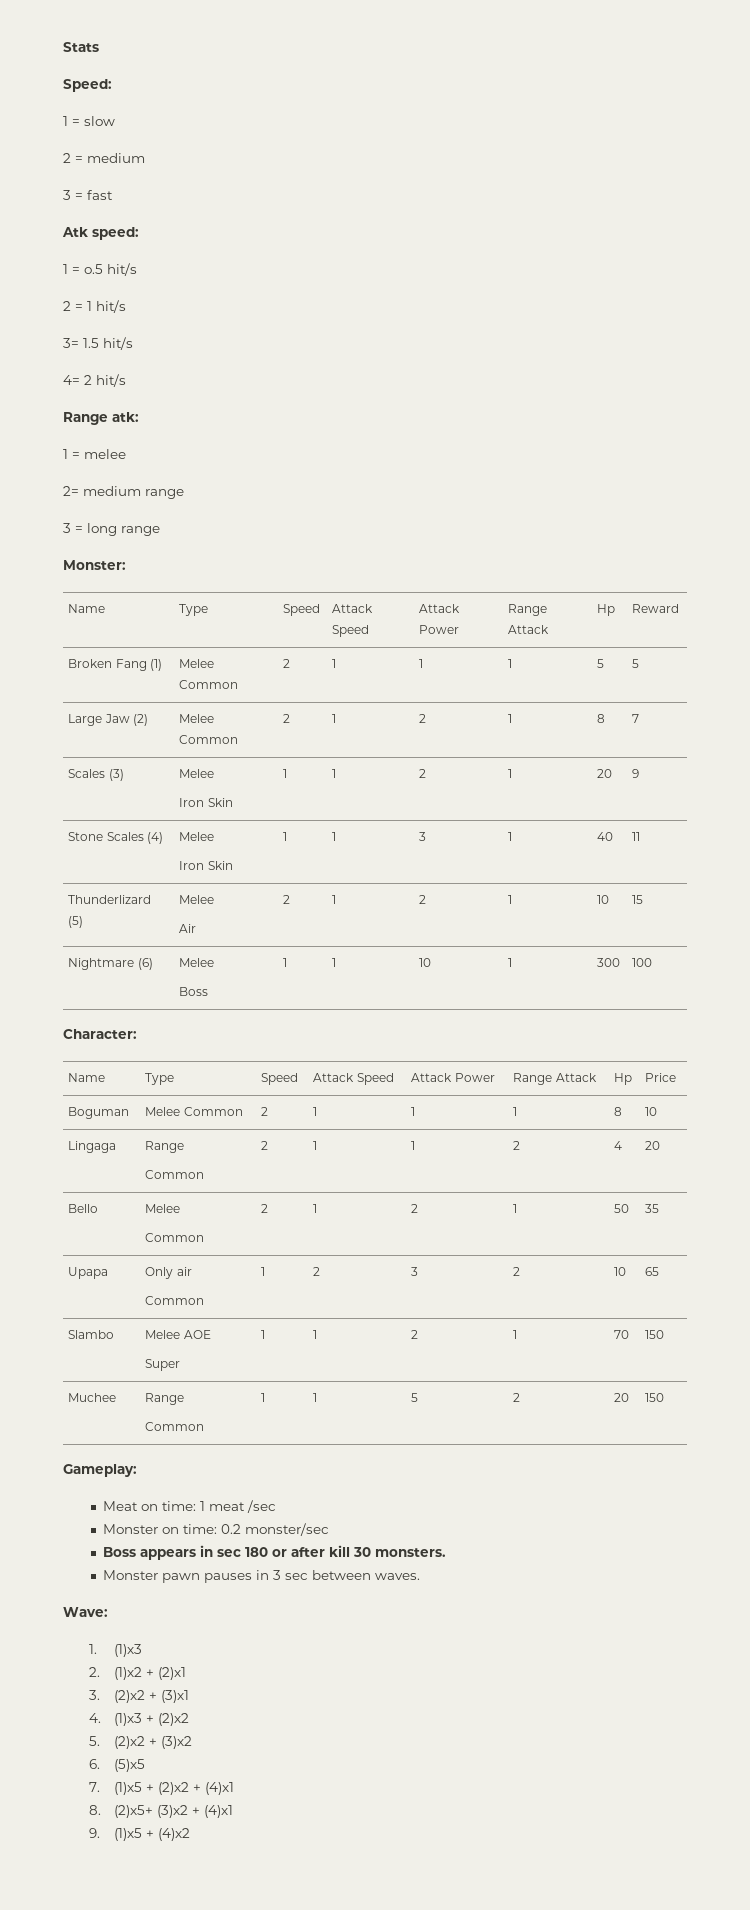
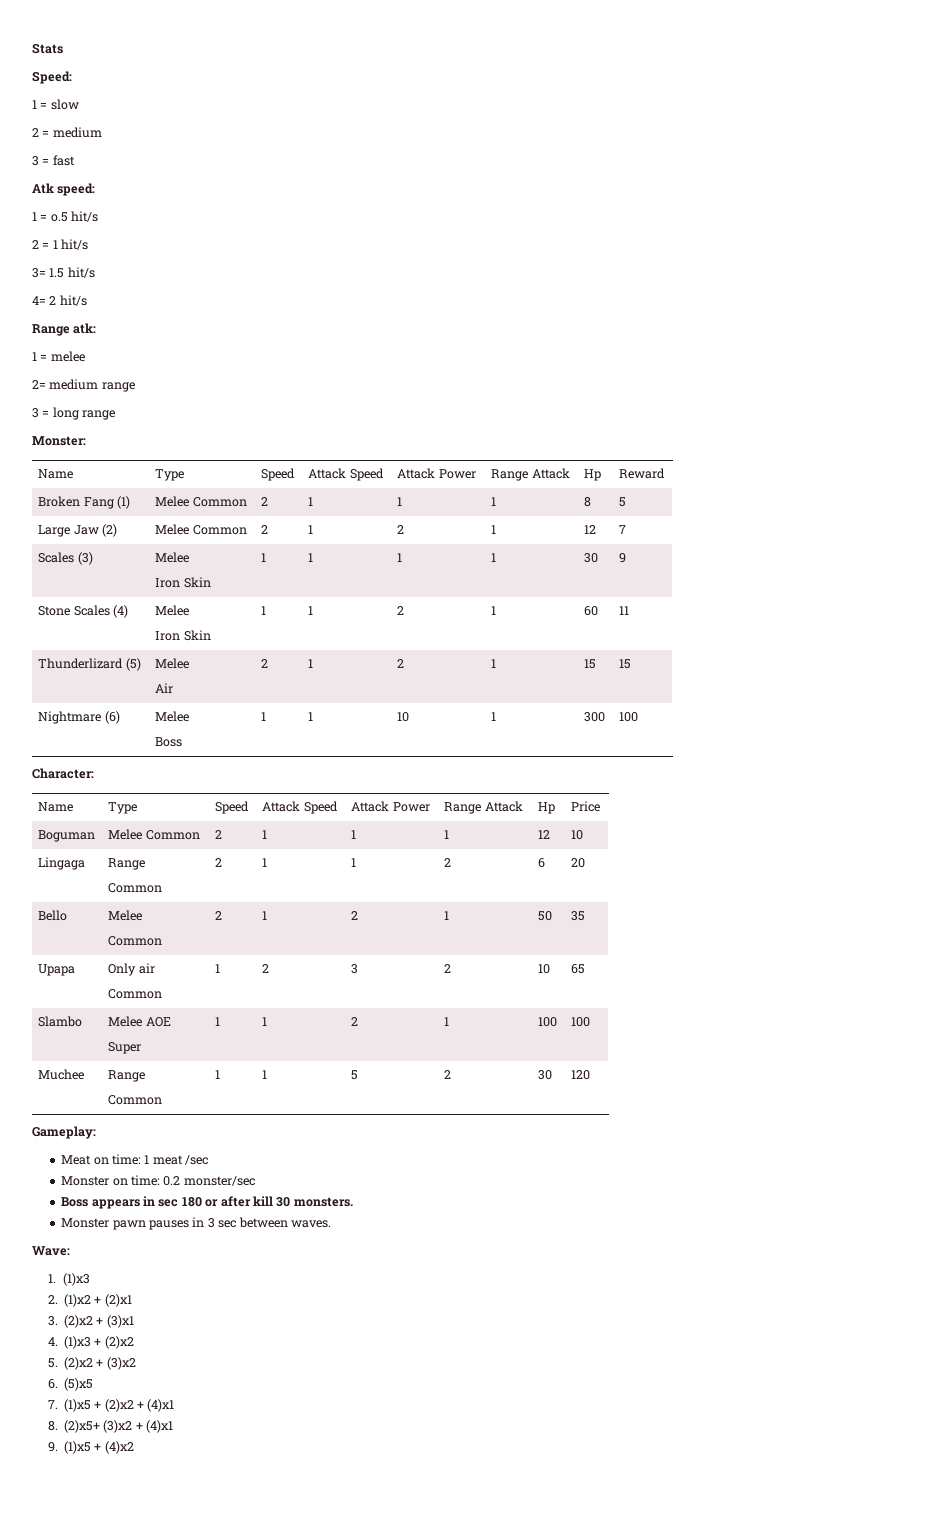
[597,659,605,668] 5 -> [584,497,592,507] 8
[597,714,606,723] 8 -> [584,525,597,534] 12
[419,769,427,778] [508,769,513,778] [597,769,613,778] 2 | 1 | 20 -> [397,553,403,562] [491,553,497,562] [584,553,599,563] 1 | 1 | 30
[419,832,427,841] [508,832,513,841] [597,832,614,841] 3 | 1 | 40 -> [397,606,405,615] [491,606,497,615] [584,606,599,616] 2 | 1 | 60
[597,895,610,904] 10 -> [584,659,597,669] 15
[614,1107,623,1116] 8 -> [538,830,551,839] 12
[614,1141,623,1150] 4 -> [538,858,546,868] 6
[614,1330,630,1339] [645,1330,665,1339] 70 | 150 -> [538,1017,558,1027] [571,1017,591,1027] 100 | 100
[614,1393,630,1402] [645,1393,665,1402] 20 | 150 -> [538,1070,553,1080] [571,1070,591,1080] 30 | 120

